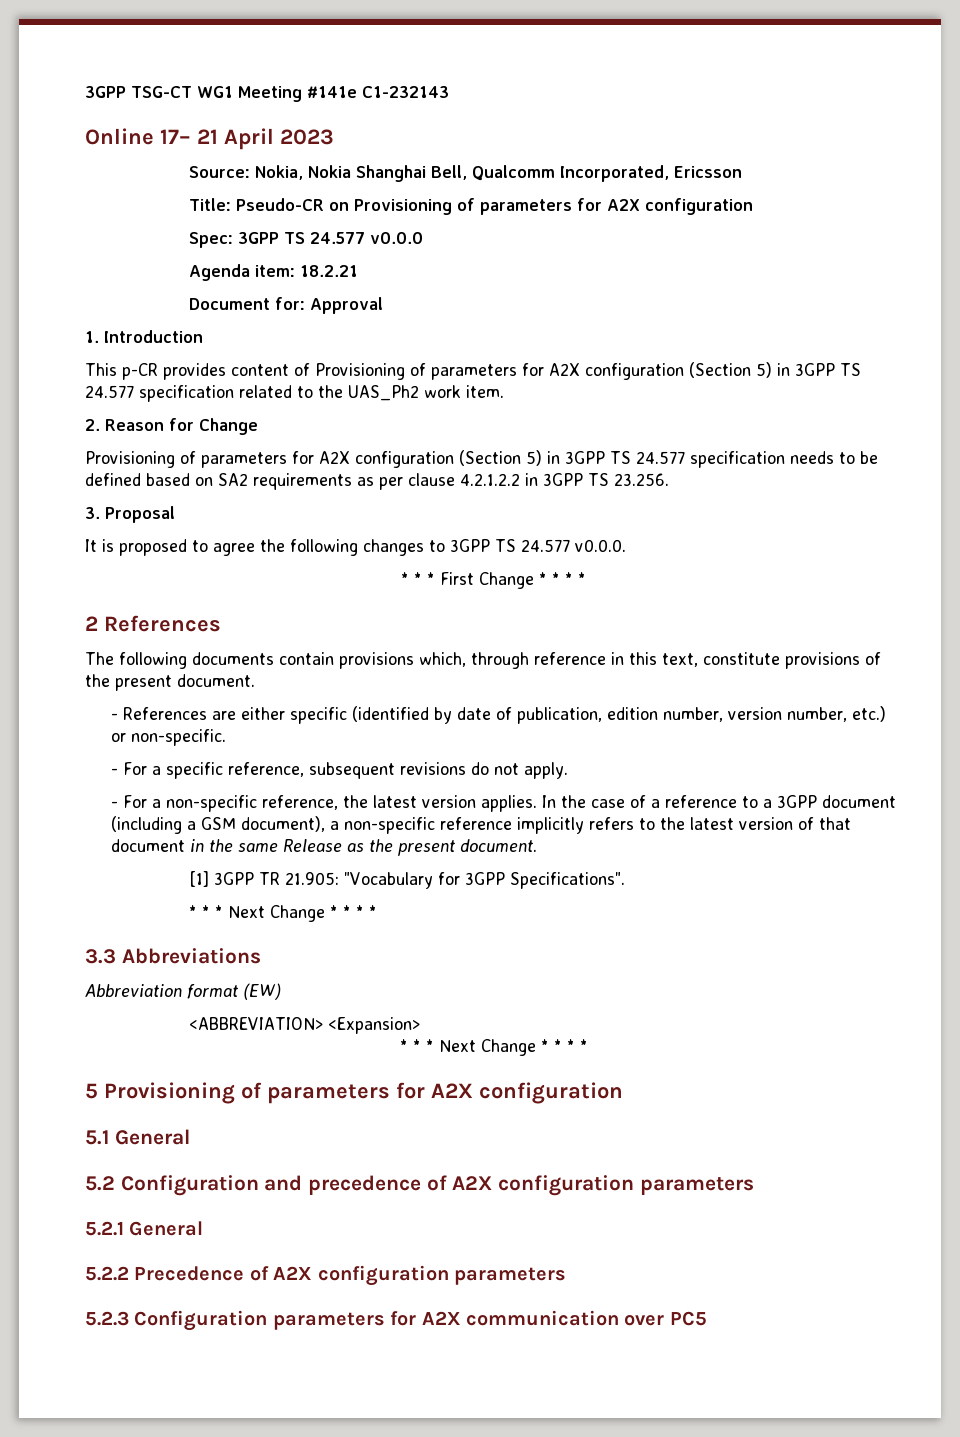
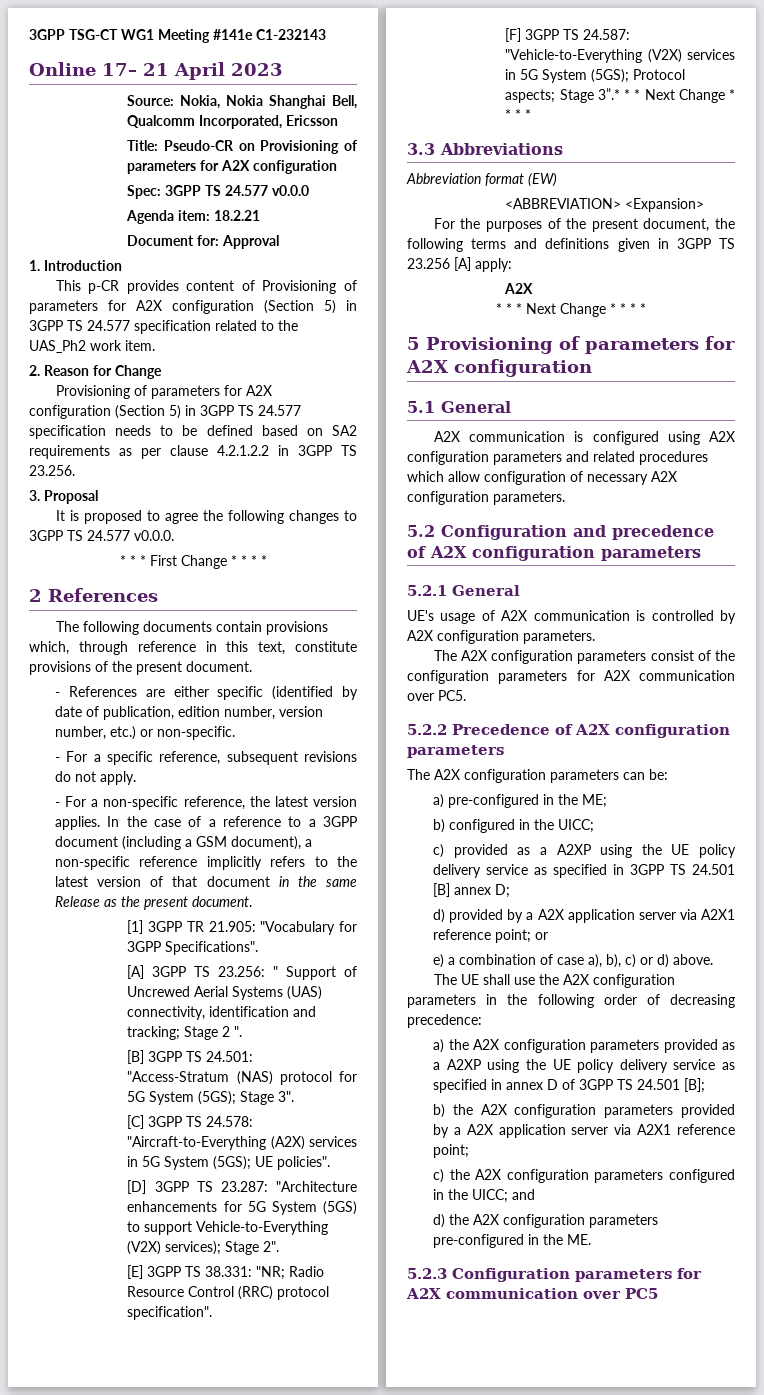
[189,905,198,918] * -> [127,965,357,980] [127,986,323,1000] [127,1006,317,1020] [127,1026,243,1040] [127,1050,254,1064] [127,1071,357,1085] [127,1091,295,1105] [127,1115,254,1129] [127,1136,357,1150] [127,1156,331,1170] [127,1180,357,1194] [127,1201,357,1215] [127,1221,329,1235] [127,1241,280,1255] [127,1265,325,1280] [127,1286,330,1300] [127,1306,213,1320] [505,28,631,42] [505,49,735,63] [505,69,686,83] [505,88,620,103] [A] 3GPP TS 23.256: " Support of Uncrewed Aerial Systems (UAS) connectivity, identification and tracking; Stage 2 ". // [B] 3GPP TS 24.501: "Access-Stratum (NAS) protocol for 5G System (5GS); Stage 3". // [C] 3GPP TS 24.578: "Aircraft-to-Everything (A2X) services in 5G System (5GS); UE policies". // [D] 3GPP TS 23.287: "Architecture enhancements for 5G System (5GS) to support Vehicle-to-Everything (V2X) services); Stage 2". // [E] 3GPP TS 38.331: "NR; Radio Resource Control (RRC) protocol specification". // [F] 3GPP TS 24.587: "Vehicle-to-Everything (V2X) services in 5G System (5GS); Protocol aspects; Stage 3”.*
(421, 1025) none -> [433,218,735,232] [407,238,735,252] [407,257,512,272] [504,283,534,294] // For the purposes of the present document, the following terms and definitions given in 3GPP TS 23.256 [A] apply: // A2X
(190, 1137) none -> [433,431,735,445] [407,451,708,465] [407,471,677,485] [407,491,565,505] // A2X communication is configured using A2X configuration parameters and related procedures which allow configuration of necessary A2X configuration parameters.
(204, 1228) none -> [407,610,736,624] [407,630,595,644] [433,650,735,664] [407,670,735,684] [407,690,466,701] // UE's usage of A2X communication is controlled by A2X configuration parameters. // The A2X configuration parameters consist of the configuration parameters for A2X communication over PC5.
(566, 1276) none -> [407,769,668,783] [433,794,608,808] [433,819,595,833] [433,844,736,858] [433,864,735,878] [433,883,511,898] [433,909,735,923] [433,929,549,943] [433,954,714,968] [433,974,675,988] [407,994,735,1008] [407,1014,482,1028] [433,1039,735,1053] [433,1059,735,1073] [433,1078,706,1093] [433,1104,735,1118] [433,1124,735,1138] [433,1144,470,1158] [433,1169,735,1183] [433,1189,536,1203] [433,1214,659,1228] [433,1234,592,1248] // The A2X configuration parameters can be: // a) pre-configured in the ME; // b) configured in the UICC; // c) provided as a A2XP using the UE policy delivery service as specified in 3GPP TS 24.501 [B] annex D; // d) provided by a A2X application server via A2X1 reference point; or // e) a combination of case a), b), c) or d) above. // The UE shall use the A2X configuration parameters in the following order of decreasing precedence: // a) the A2X configuration parameters provided as a A2XP using the UE policy delivery service as specified in annex D of 3GPP TS 24.501 [B]; // b) the A2X configuration parameters provided by a A2X application server via A2X1 reference point; // c) the A2X configuration parameters configured in the UICC; and // d) the A2X configuration parameters pre-configured in the ME.

